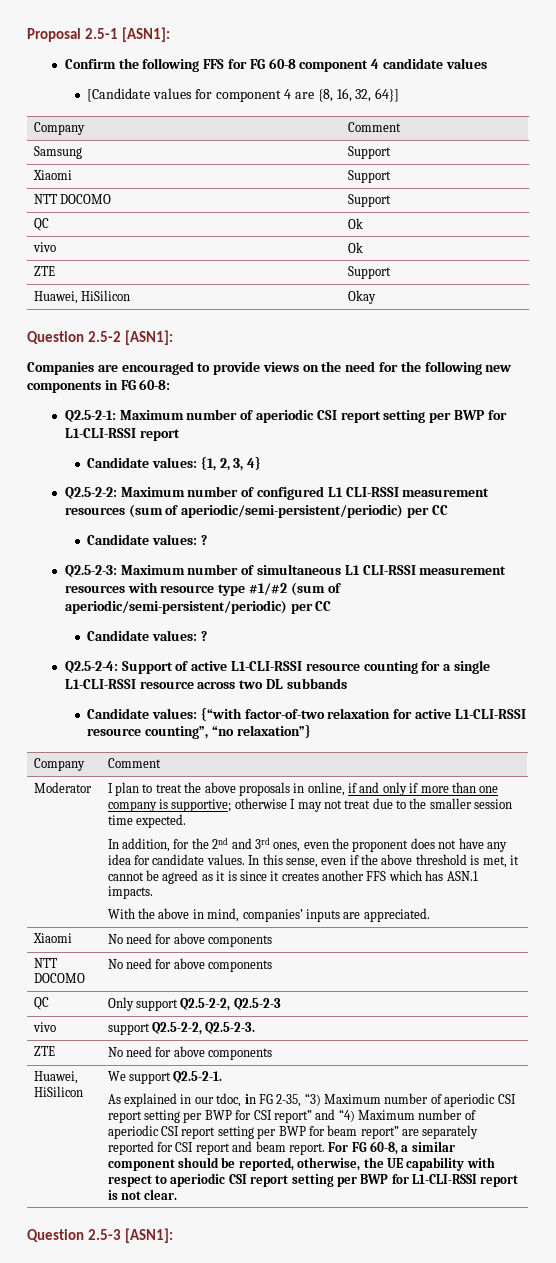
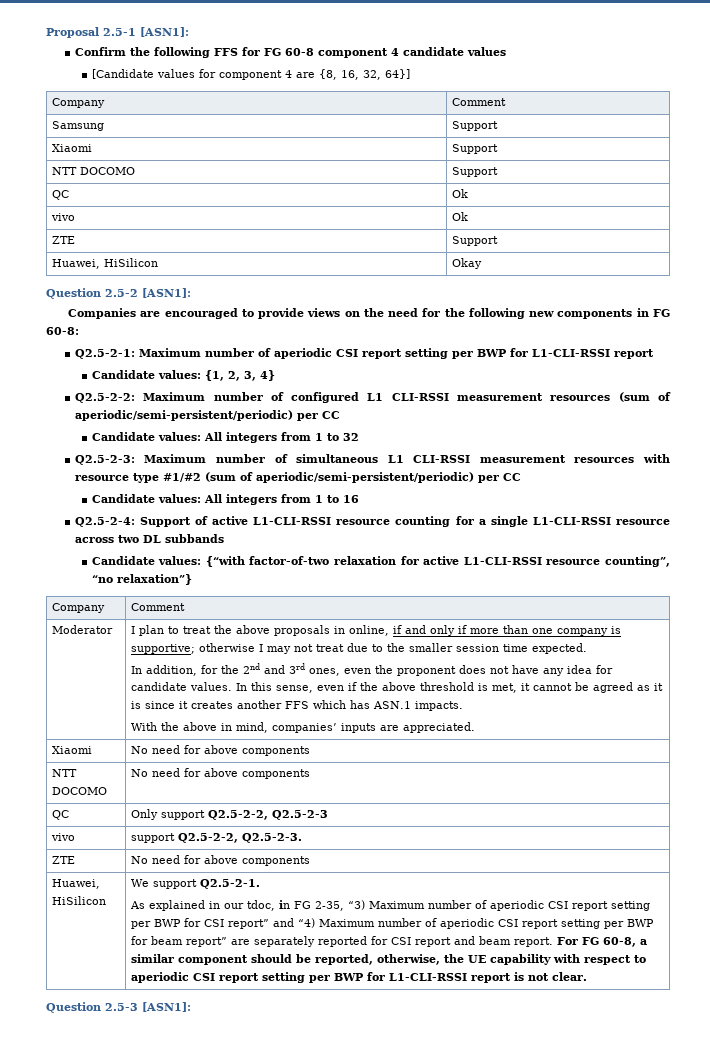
[200,535,207,545] ? -> [203,432,359,443] All integers from 1 to 32
[200,631,207,641] ? -> [203,494,359,505] All integers from 1 to 16

